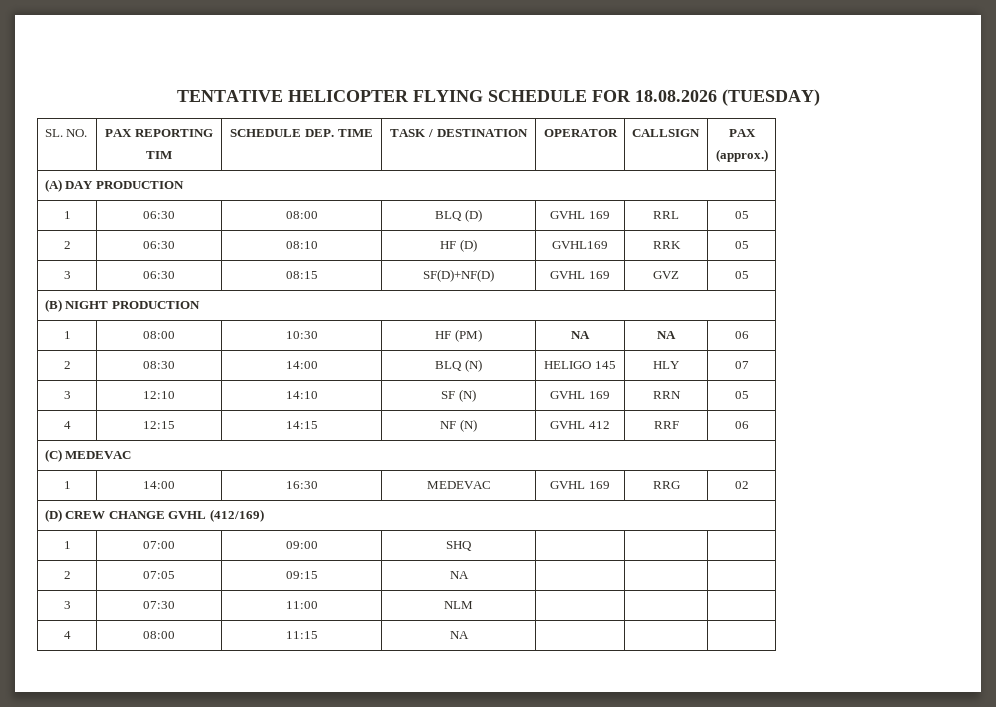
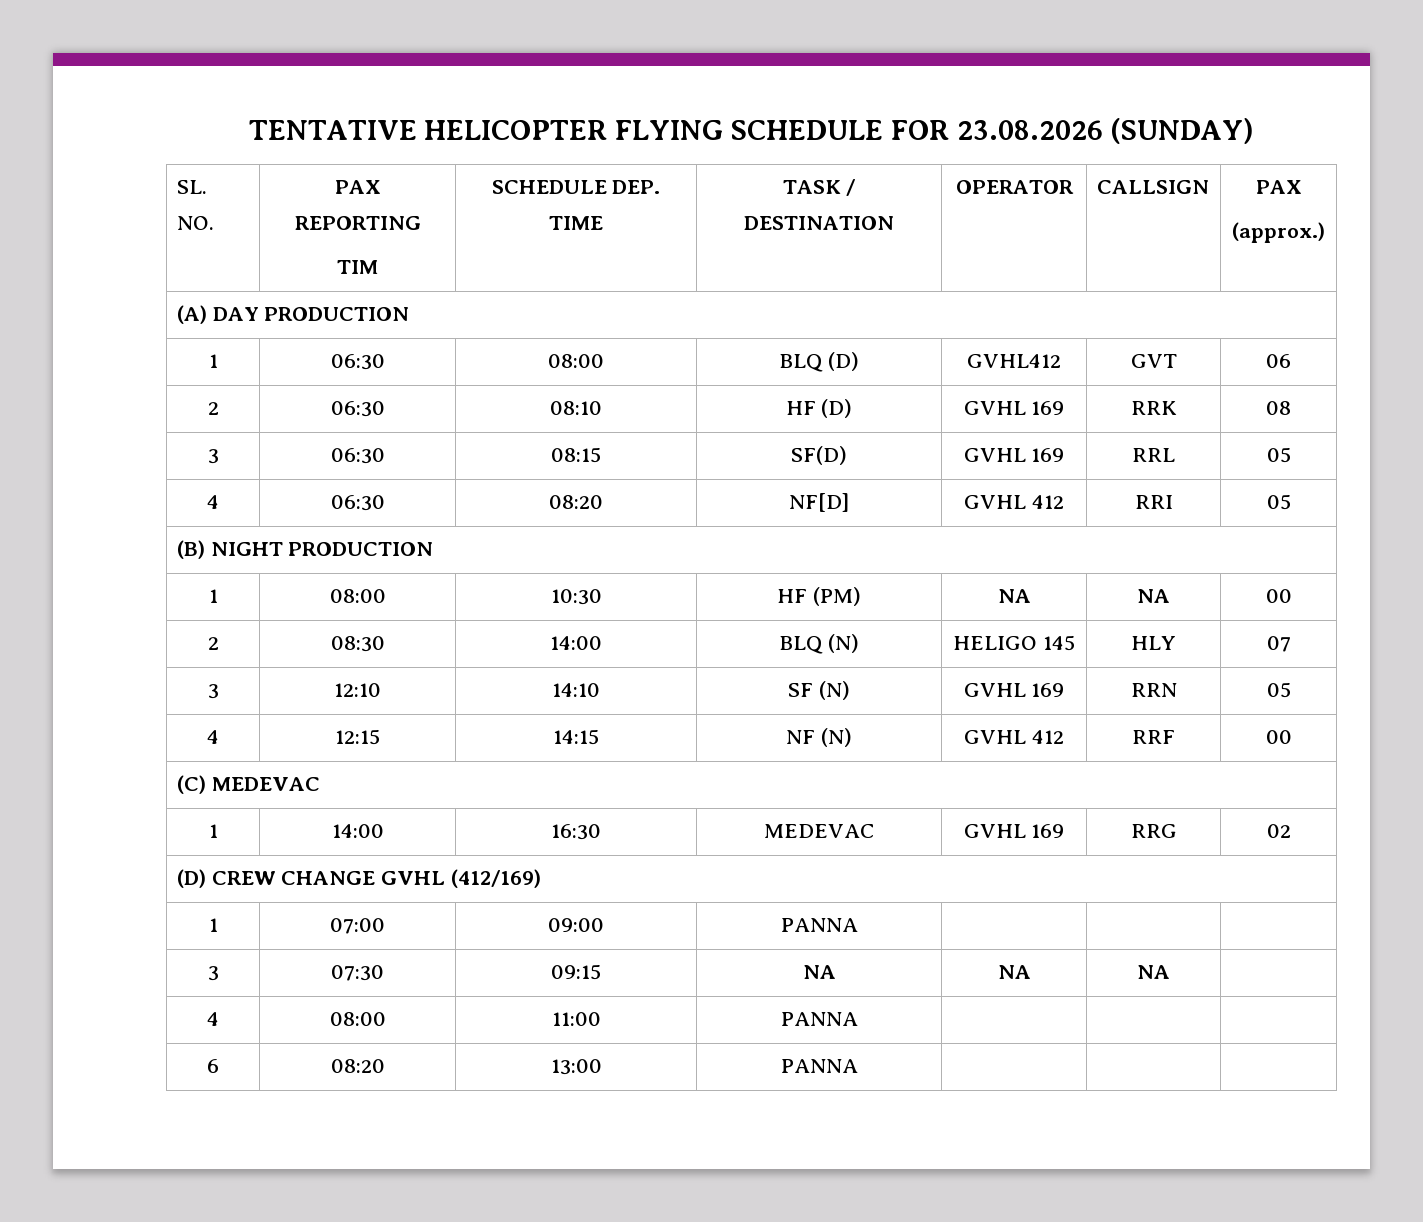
[634,89,820,106] 18.08.2026 (TUESDAY) -> [956,118,1255,144] 23.08.2026 (SUNDAY)
[550,211,610,219] [652,211,679,219] [734,211,749,219] GVHL 169 | RRL | 05 -> [967,354,1061,368] [1130,354,1177,368] [1266,354,1291,368] GVHL412 | GVT | 06
[552,241,608,249] GVHL169 -> [963,401,1065,415] GVHL 169
[734,241,749,249] 05 -> [1266,401,1291,415] 08
[423,269,494,282] [550,271,610,279] [652,271,679,279] SF(D)+NF(D) | GVHL 169 | GVZ -> [791,446,847,465] [963,448,1065,462] [1132,448,1175,462] [1266,447,1291,463] [207,495,219,509] [330,495,385,511] [549,495,603,509] [789,493,849,512] [964,495,1064,509] [1134,495,1173,509] SF(D) | GVHL 169 | RRL | 05 // 4 | 06:30 | 08:20 | NF[D] | GVHL 412 | RRI
[734,331,749,339] 06 -> [1265,589,1292,603] 00
[734,421,749,429] 06 -> [1265,730,1292,744] 00
[446,541,472,551] [63,571,71,579] [143,571,175,579] [285,571,318,579] [449,571,469,579] [63,601,71,609] [143,601,175,609] [285,601,318,609] [444,601,473,609] [63,631,71,639] [143,631,175,639] [285,631,318,639] [449,631,469,639] SHQ | | | // 2 | 07:05 | 09:15 | NA | | | // 3 | 07:30 | 11:00 | NLM | | | // 4 | 08:00 | 11:15 | NA -> [780,918,858,932] [207,966,219,981] [331,965,384,981] [551,964,601,980] [802,965,836,979] [997,965,1031,979] [1137,965,1170,979] [207,1012,219,1026] [329,1012,386,1026] [551,1012,601,1026] [780,1012,858,1026] [207,1059,219,1073] [330,1059,385,1073] [550,1059,602,1075] [780,1059,858,1073] PANNA | | | // 3 | 07:30 | 09:15 | NA | NA | NA | // 4 | 08:00 | 11:00 | PANNA | | | // 6 | 08:20 | 13:00 | PANNA

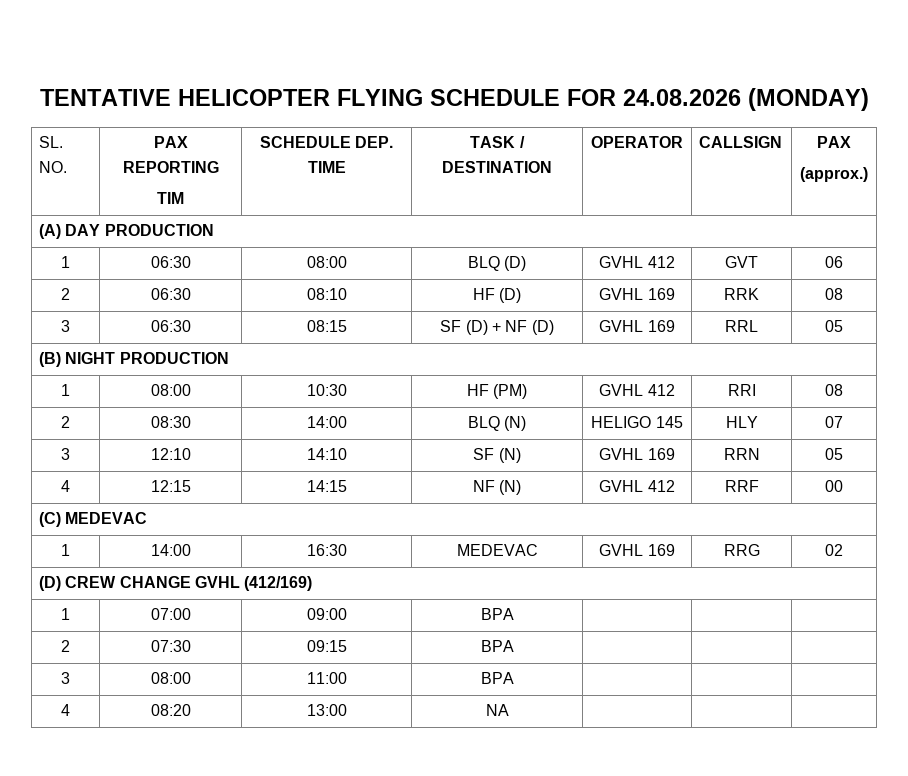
[956,118,1255,144] 23.08.2026 (SUNDAY) -> [622,88,869,111] 24.08.2026 (MONDAY)
[967,354,1061,368] GVHL412 -> [599,256,675,268] GVHL 412
[791,446,847,465] SF(D) -> [440,320,554,335] SF (D) + NF (D)
[207,495,219,509] [330,495,385,511] [549,495,603,509] [789,493,849,512] [964,495,1064,509] [1134,495,1173,509] [1266,494,1291,510] // 4 | 06:30 | 08:20 | NF[D] | GVHL 412 | RRI | 05 -> (843, 326) none
[997,589,1031,603] [1137,589,1170,603] [1265,589,1292,603] NA | NA | 00 -> [599,384,675,396] [727,384,756,396] [825,384,843,396] GVHL 412 | RRI | 08
[780,918,858,932] [207,966,219,981] [331,965,384,981] [551,964,601,980] [802,965,836,979] [997,965,1031,979] [1137,965,1170,979] [207,1012,219,1026] PANNA | | | // 3 | 07:30 | 09:15 | NA | NA | NA | // 4 -> [480,608,514,620] [61,640,70,652] [150,640,191,652] [306,640,347,652] [480,640,514,652] [61,672,70,684] BPA | | | // 2 | 07:30 | 09:15 | BPA | | | // 3
[780,1012,858,1026] [207,1059,219,1073] PANNA | | | // 6 -> [480,672,514,684] [61,704,70,716] BPA | | | // 4
[780,1059,858,1073] PANNA -> [485,704,509,716] NA

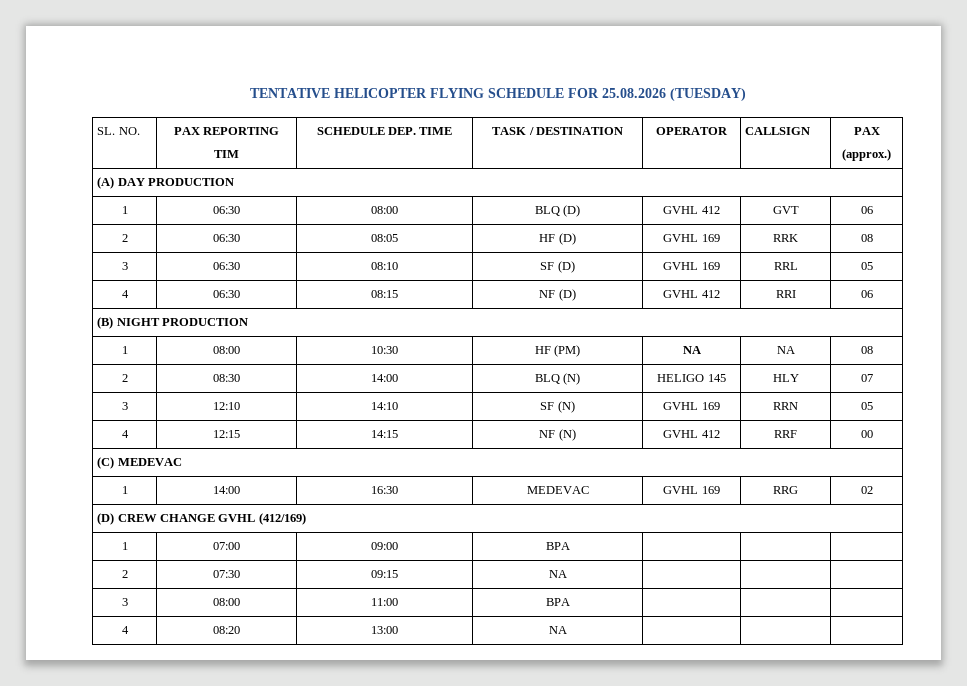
[622,88,869,111] 24.08.2026 (MONDAY) -> [601,88,746,101] 25.08.2026 (TUESDAY)
[306,288,347,300] 08:10 -> [371,234,398,242] 08:05
[306,320,347,332] 08:15 -> [371,262,398,270] 08:10
[492,320,554,335] + NF (D) -> (575, 267) none
(843, 326) none -> [121,290,129,298] [213,290,240,298] [371,290,398,298] [539,289,576,301] [663,290,720,298] [775,290,796,298] [860,290,873,298] // 4 | 06:30 | 08:15 | NF (D) | GVHL 412 | RRI | 06
[599,384,675,396] [727,384,756,396] GVHL 412 | RRI -> [682,346,701,354] [776,346,795,354] NA | NA
[480,640,514,652] BPA -> [548,570,567,578] NA

